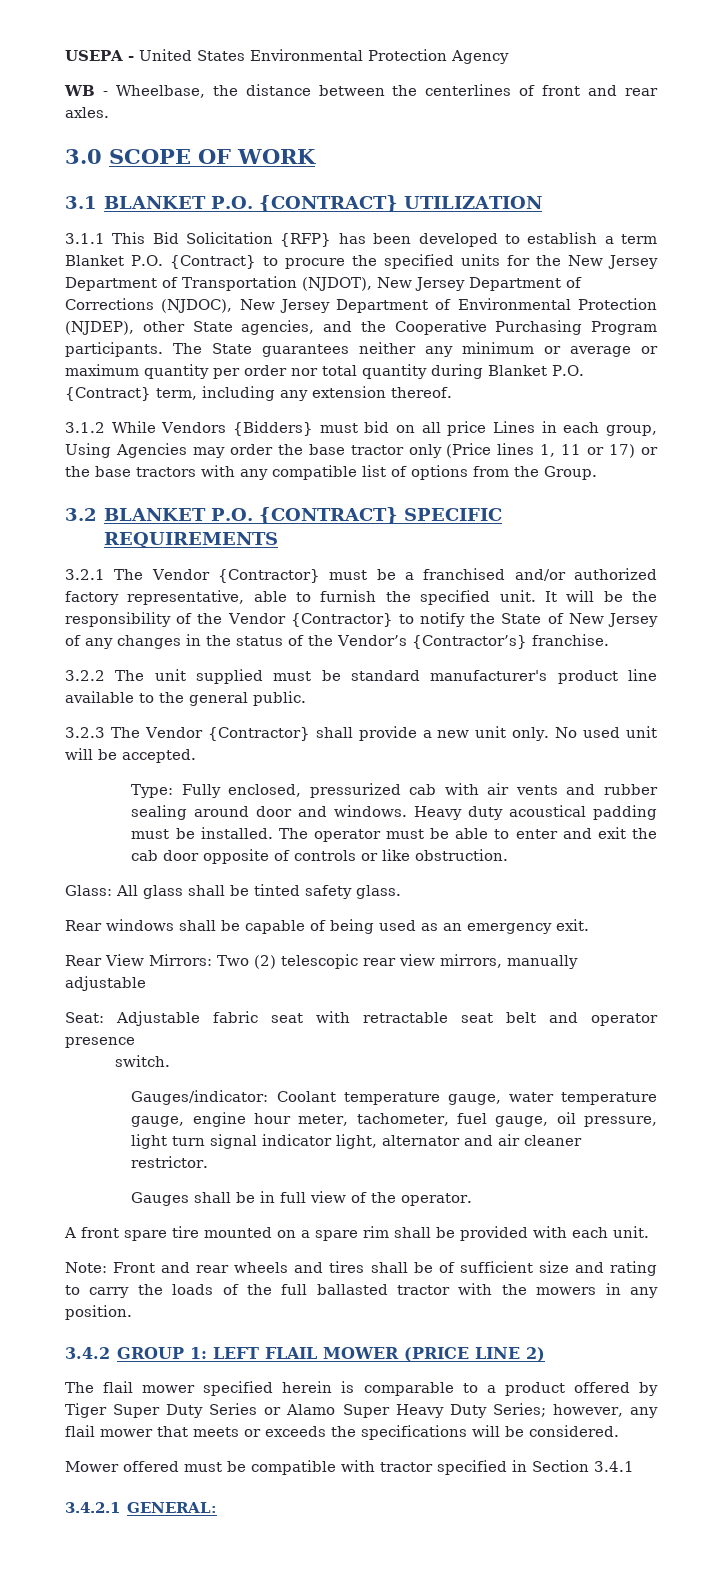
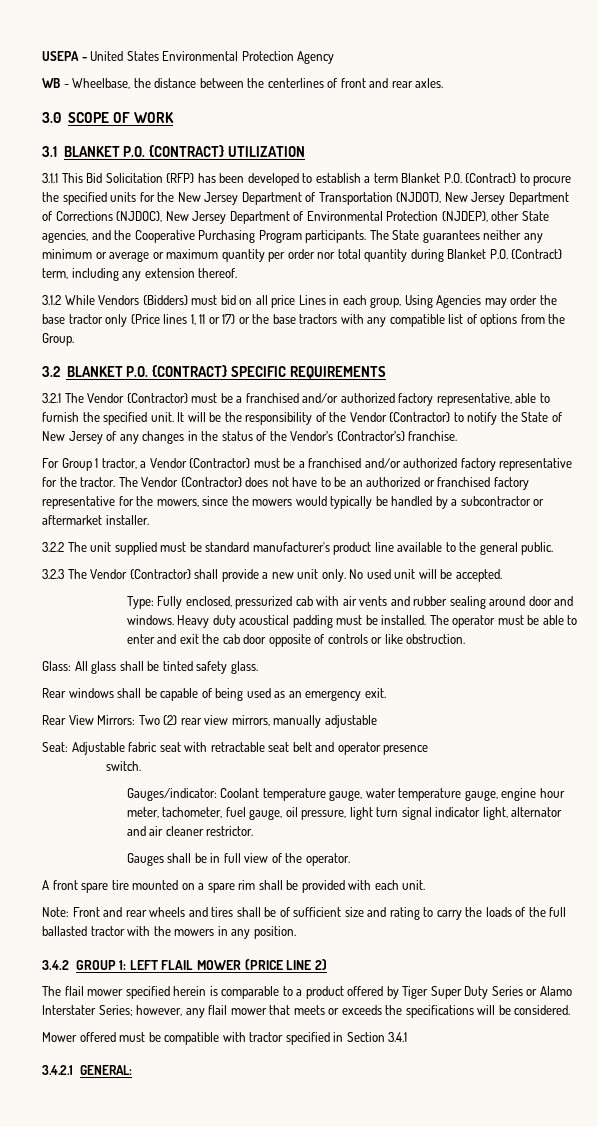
(609, 640) none -> [42,458,573,471] [42,477,529,490] [42,496,545,509] [42,515,149,525] // For Group 1 tractor, a Vendor {Contractor} must be a franchised and/or authorized factory representative for the tractor. The Vendor {Contractor} does not have to be an authorized or franchised factory representative for the mowers, since the mowers would typically be handled by a subcontractor or aftermarket installer.
[281,954,358,969] telescopic -> (178, 720) none
[342,1404,487,1418] Super Heavy Duty -> [42,1005,96,1015] Interstater

